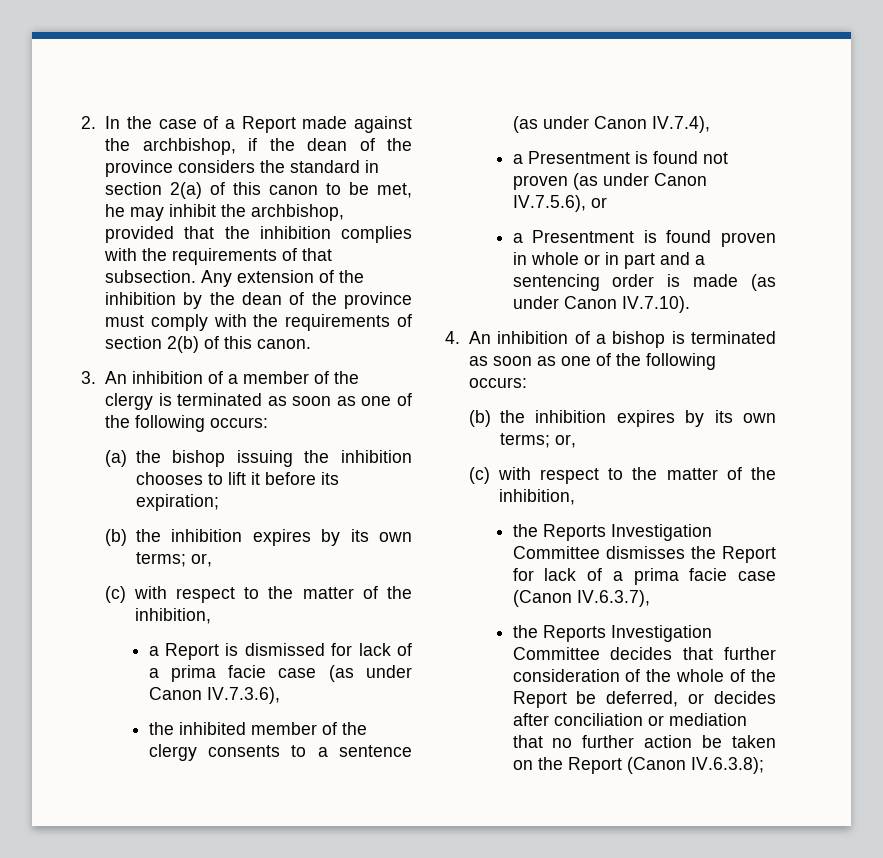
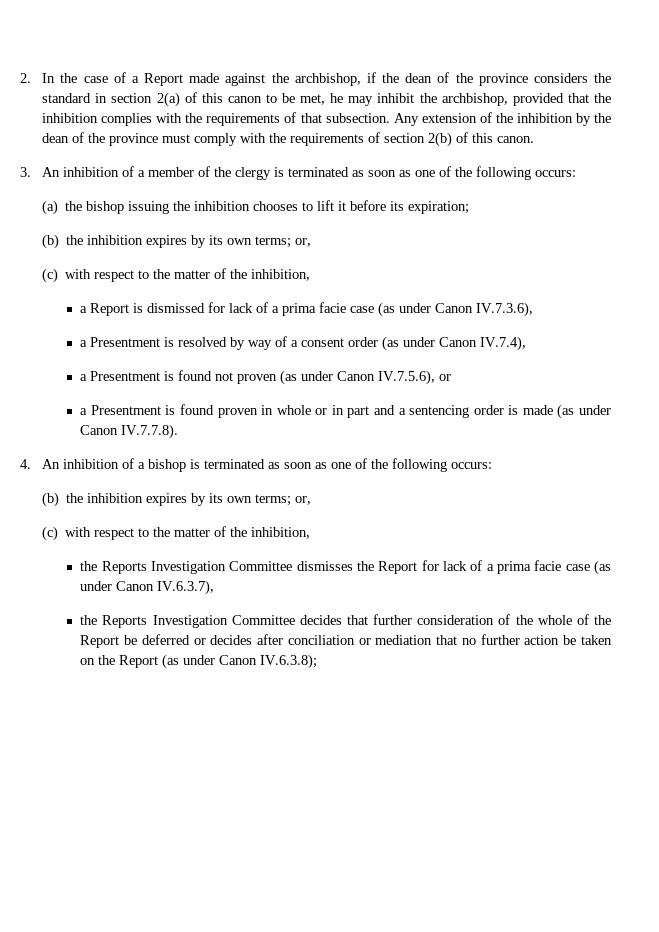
[148,722,367,735] [148,744,412,761] the inhibited member of the clergy consents to a sentence -> [80,336,379,350] a Presentment is resolved by way of a consent order
[621,296,690,313] IV.7.10). -> [121,424,179,439] IV.7.7.8).
[512,590,572,607] (Canon -> [594,560,611,575] [80,581,155,591] (as under Canon
[606,691,679,707] deferred, -> [141,634,190,645] deferred
[626,757,686,774] (Canon -> [162,654,258,669] (as under Canon

